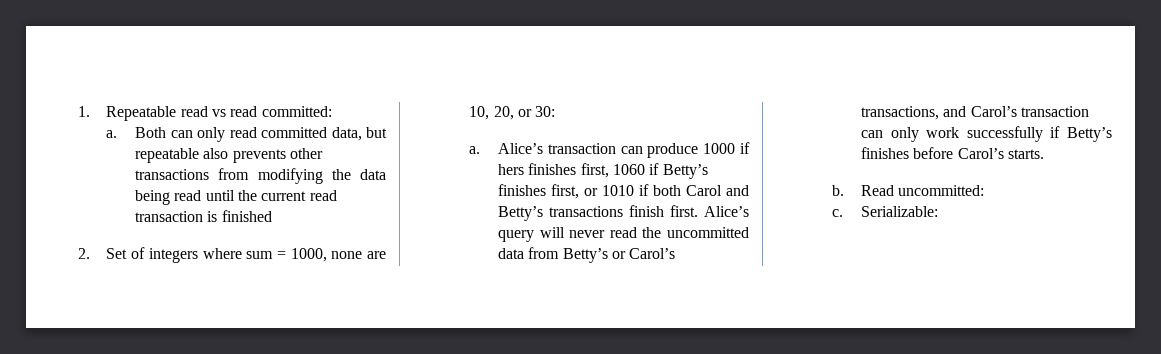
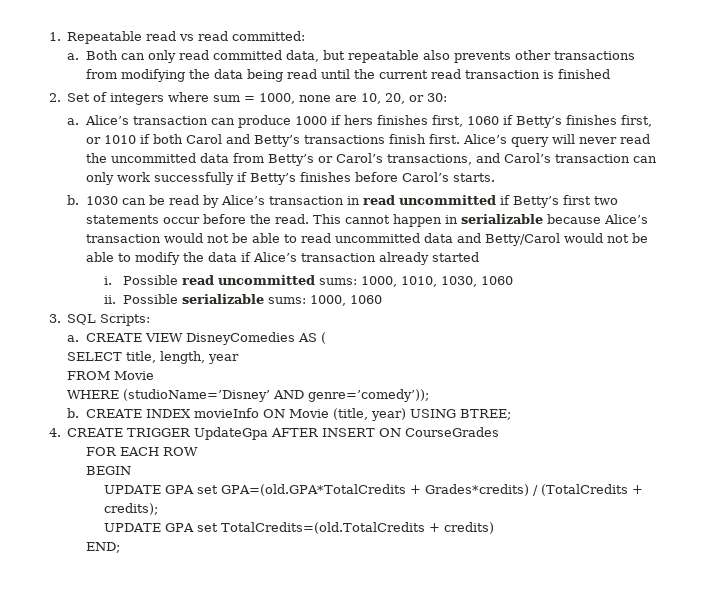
[861,185,985,196] [832,206,939,217] Read uncommitted: // c. Serializable: -> [85,195,618,208] [85,214,648,227] [85,233,648,246] [85,252,479,265] [104,275,514,287] [104,294,383,306] [48,314,151,326] [67,332,326,345] [67,351,240,364] [67,371,155,380] [67,389,430,402] [67,408,511,421] [48,427,500,440] [85,447,198,456] [85,466,131,475] [104,484,644,496] [104,503,159,515] [104,522,495,534] [85,542,120,553] 1030 can be read by Alice’s transaction in read uncommitted if Betty’s first two statements occur before the read. This cannot happen in serializable because Alice’s transaction would not be able to read uncommitted data and Betty/Carol would not be able to modify the data if Alice’s transaction already started // i. Possible read uncommitted sums: 1000, 1010, 1030, 1060 // ii. Possible serializable sums: 1000, 1060 // 3. SQL Scripts: // a. CREATE VIEW DisneyComedies AS ( // SELECT title, length, year // FROM Movie // WHERE (studioName=’Disney’ AND genre=’comedy’)); // b. CREATE INDEX movieInfo ON Movie (title, year) USING BTREE; // 4. CREATE TRIGGER UpdateGpa AFTER INSERT ON CourseGrades // FOR EACH ROW // BEGIN // UPDATE GPA set GPA=(old.GPA*TotalCredits + Grades*credits) / (TotalCredits + credits); // UPDATE GPA set TotalCredits=(old.TotalCredits + credits) // END;

